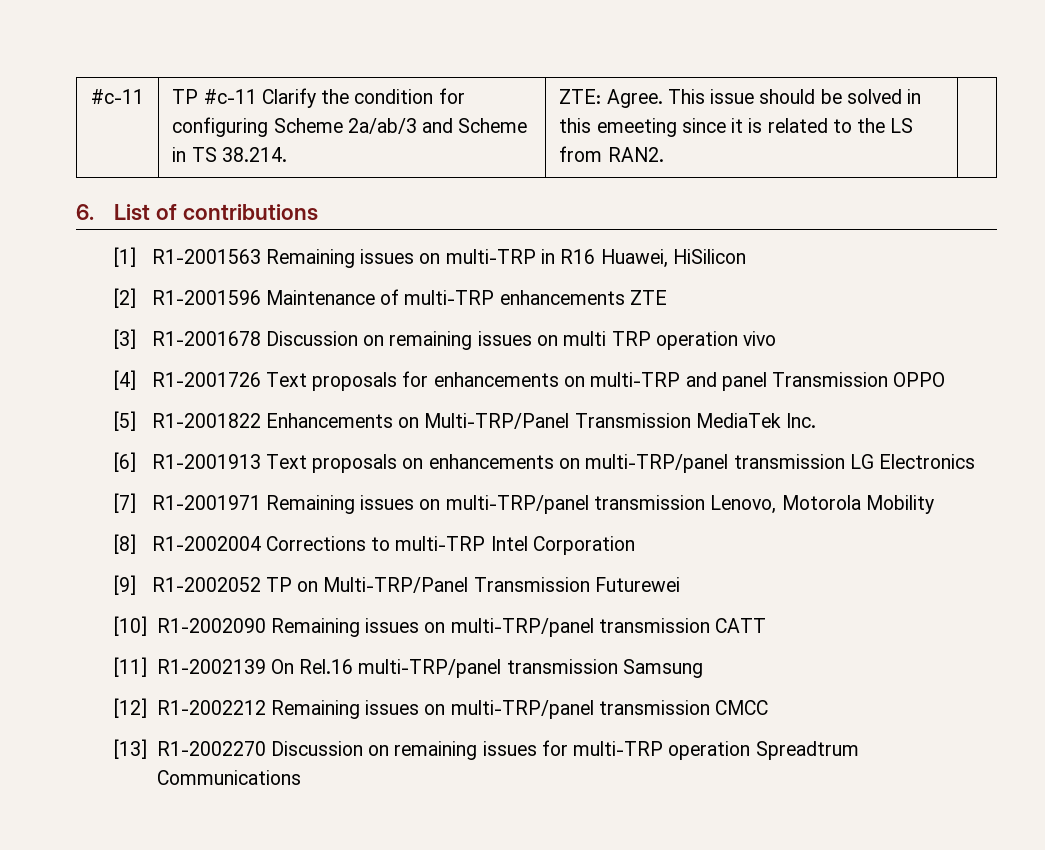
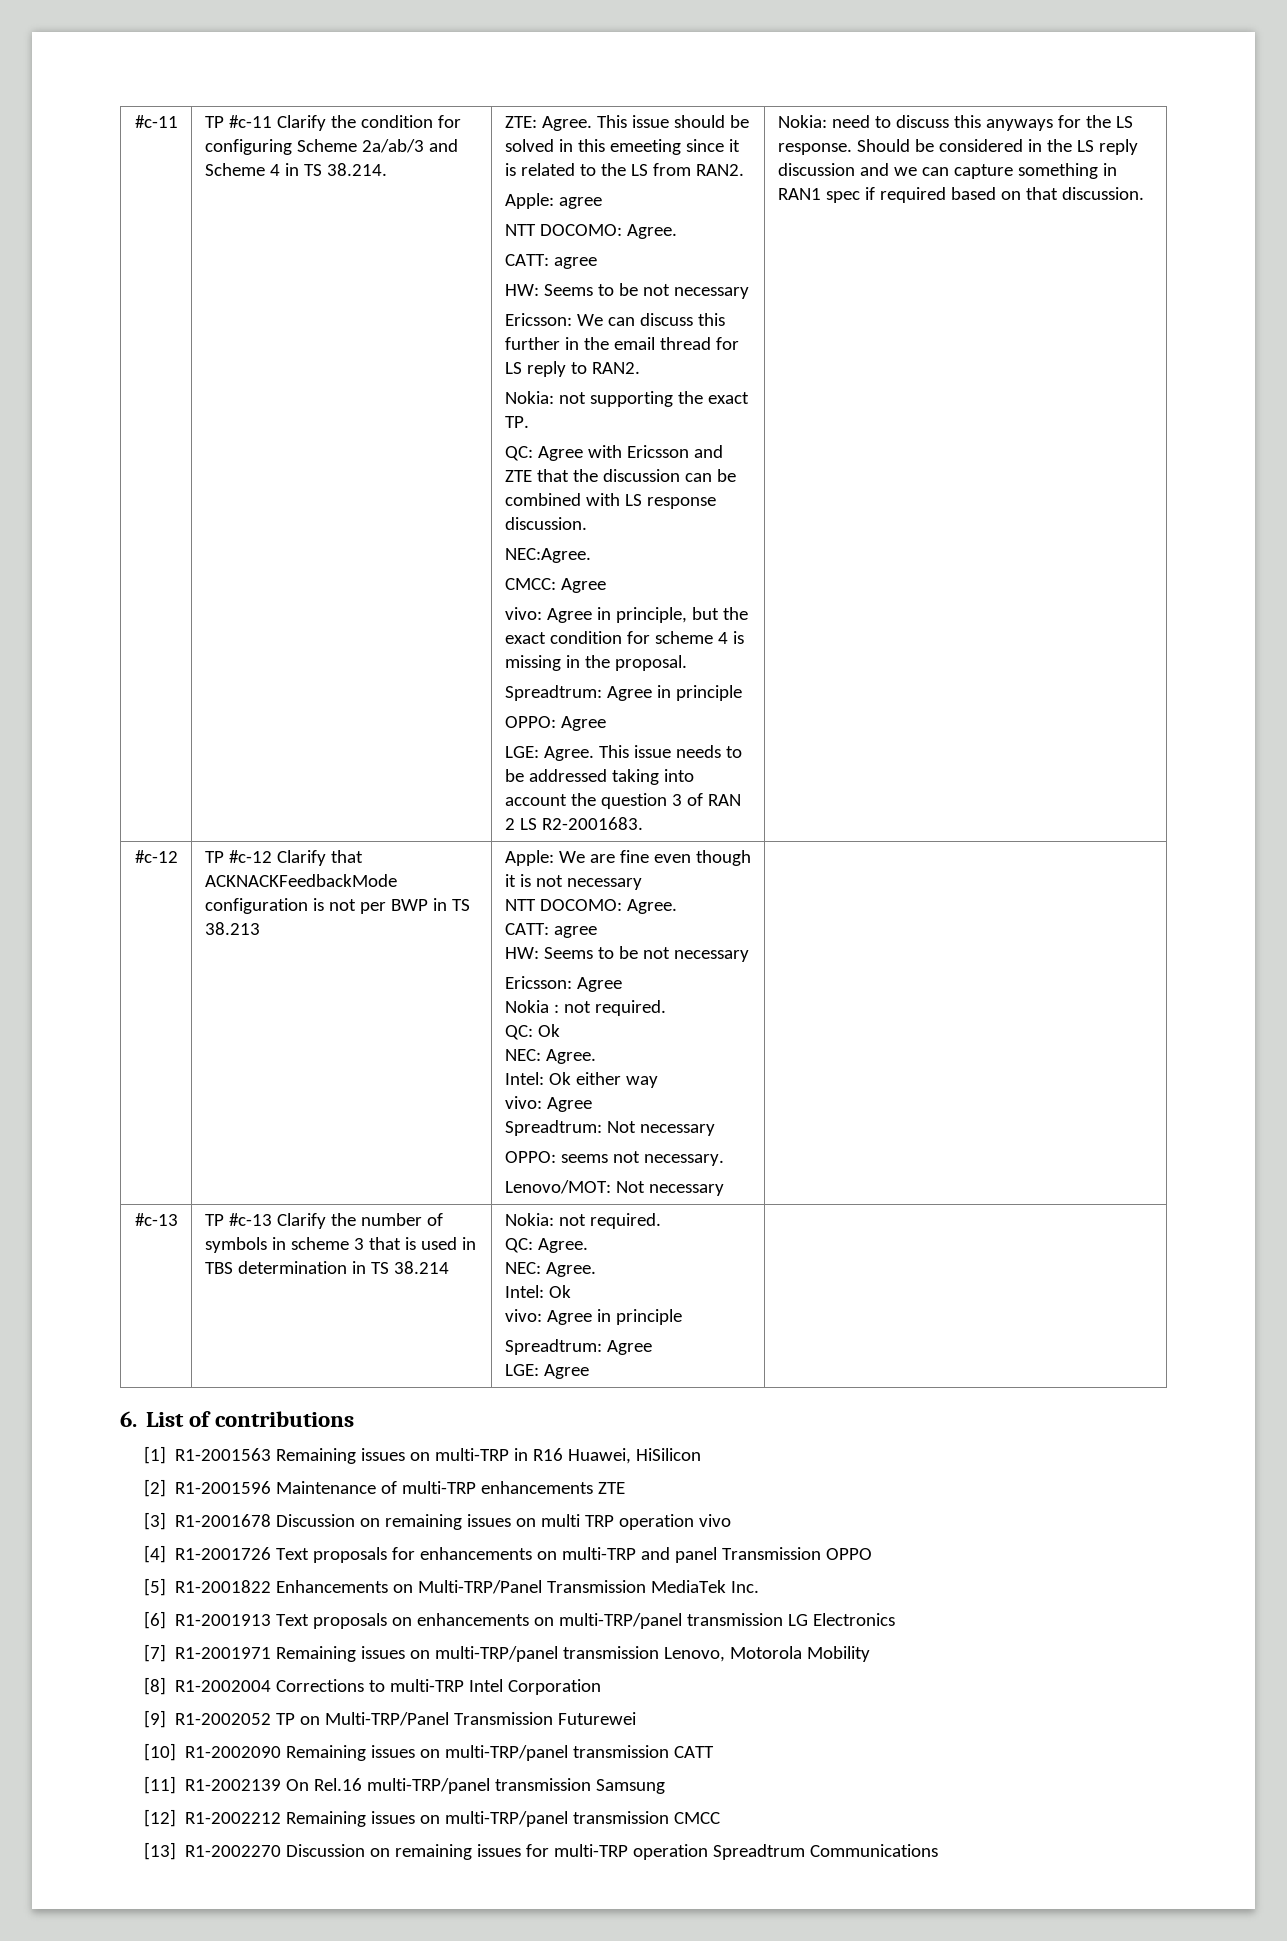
(528, 125) none -> [269,164,280,176] 4
(664, 154) none -> [504,193,602,209] [504,224,677,239] [504,254,597,269] [504,283,749,299] [504,313,725,326] [504,337,739,350] [504,361,640,377] [504,391,749,407] [504,416,529,428] [504,445,723,461] [504,469,736,482] [504,493,716,509] [504,517,587,530] [504,548,591,563] [504,578,606,593] [504,607,748,623] [504,631,744,644] [504,655,687,671] [504,685,742,701] [504,716,606,731] [504,745,742,761] [504,769,694,785] [504,793,741,809] [504,817,643,830] [777,115,1133,131] [777,139,1138,155] [777,163,1117,179] [777,187,1144,203] [134,850,178,863] [204,850,363,866] [204,874,397,887] [204,898,470,914] [204,922,260,935] [504,850,751,866] [504,874,642,890] [504,899,677,914] [504,923,597,938] [504,946,749,962] [504,976,622,992] [504,1000,666,1016] [504,1024,560,1040] [504,1049,596,1064] [504,1072,658,1088] [504,1096,592,1112] [504,1120,715,1136] [504,1151,724,1166] [504,1180,724,1196] [134,1213,178,1226] [204,1213,443,1229] [204,1237,476,1253] [204,1261,449,1274] [504,1213,661,1229] [504,1238,588,1253] [504,1262,596,1277] [504,1285,571,1298] [504,1309,682,1325] [504,1339,652,1355] [504,1364,589,1379] // Apple: agree // NTT DOCOMO: Agree. // CATT: agree // HW: Seems to be not necessary // Ericsson: We can discuss this further in the email thread for LS reply to RAN2. // Nokia: not supporting the exact TP. // QC: Agree with Ericsson and ZTE that the discussion can be combined with LS response discussion. // NEC:Agree. // CMCC: Agree // vivo: Agree in principle, but the exact condition for scheme 4 is missing in the proposal. // Spreadtrum: Agree in principle // OPPO: Agree // LGE: Agree. This issue needs to be addressed taking into account the question 3 of RAN 2 LS R2-2001683. | Nokia: need to discuss this anyways for the LS response. Should be considered in the LS reply discussion and we can capture something in RAN1 spec if required based on that discussion. // #c-12 | TP #c-12 Clarify that ACKNACKFeedbackMode configuration is not per BWP in TS 38.213 | Apple: We are fine even though it is not necessary // NTT DOCOMO: Agree. // CATT: agree // HW: Seems to be not necessary // Ericsson: Agree // Nokia : not required. // QC: Ok // NEC: Agree. // Intel: Ok either way // vivo: Agree // Spreadtrum: Not necessary // OPPO: seems not necessary. // Lenovo/MOT: Not necessary | // #c-13 | TP #c-13 Clarify the number of symbols in scheme 3 that is used in TBS determination in TS 38.214 | Nokia: not required. // QC: Agree. // NEC: Agree. // Intel: Ok // vivo: Agree in principle // Spreadtrum: Agree // LGE: Agree

